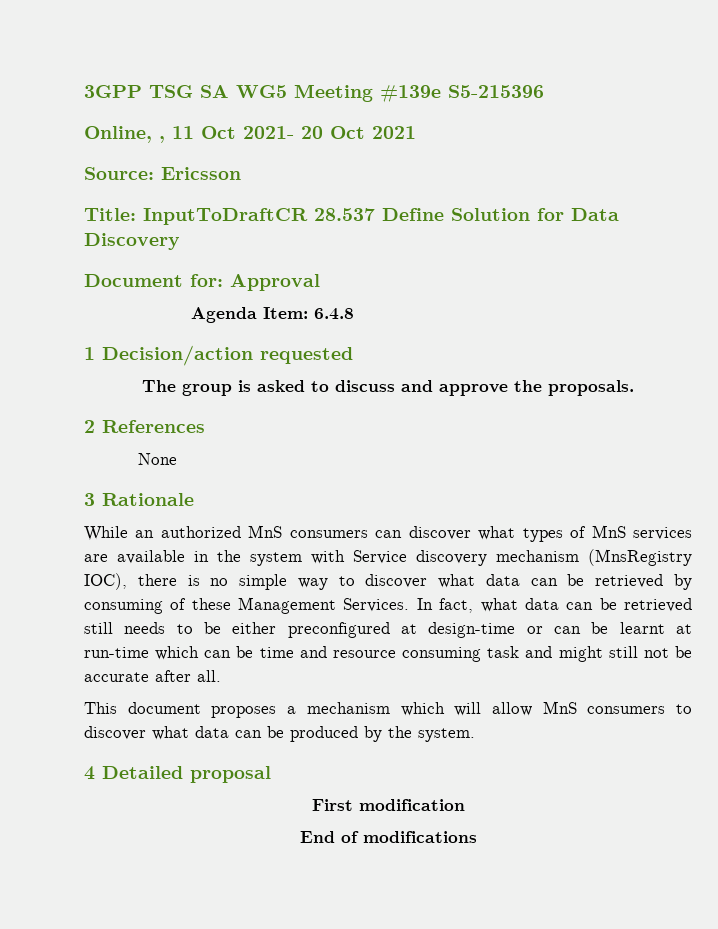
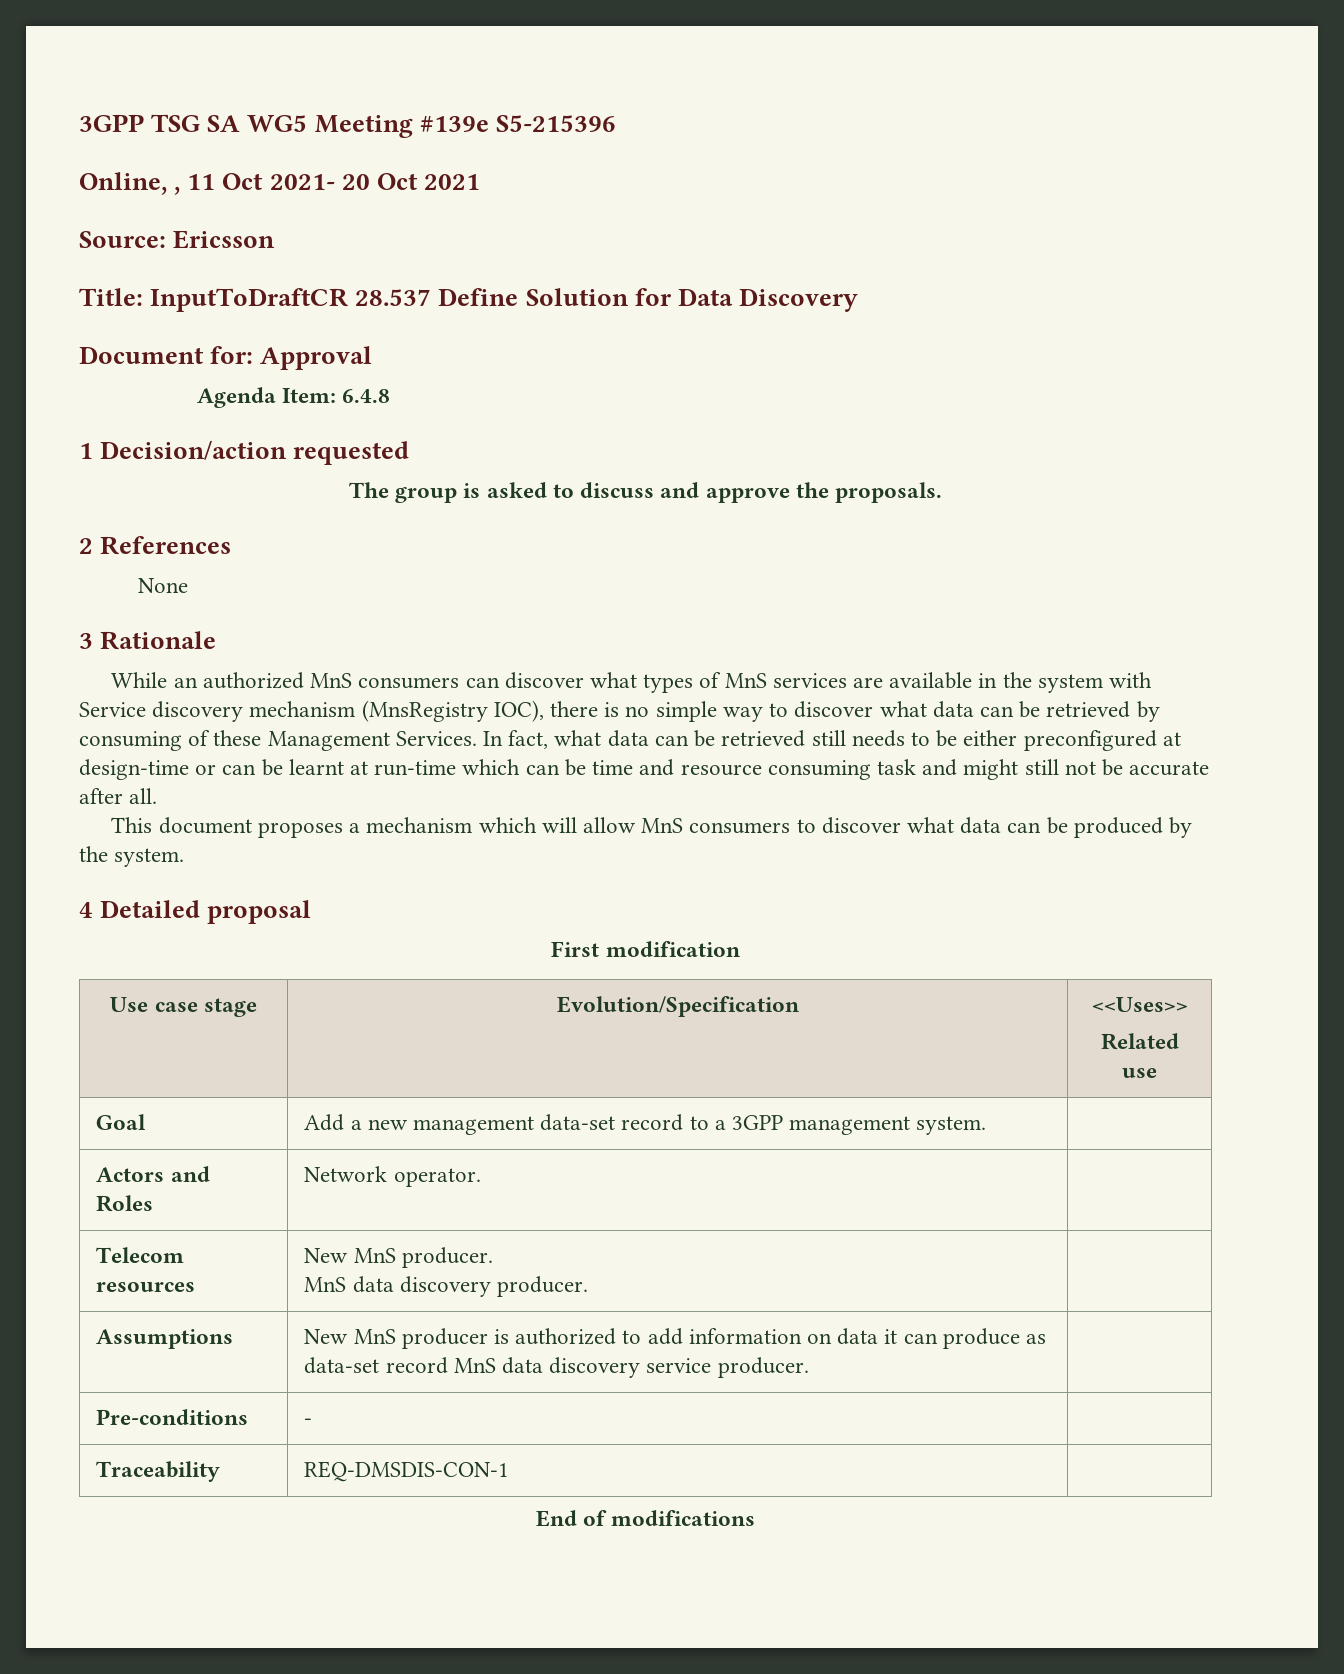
(465, 805) none -> [110,997,257,1017] [556,996,799,1017] [1091,997,1188,1012] [1100,1033,1179,1050] [1122,1068,1157,1078] [96,1114,147,1130] [304,1114,987,1135] [96,1166,210,1182] [96,1195,154,1212] [304,1166,481,1187] [96,1247,185,1263] [96,1282,196,1292] [304,1247,493,1268] [304,1276,588,1297] [96,1329,234,1349] [304,1328,1047,1349] [304,1357,809,1378] [96,1409,249,1425] [304,1418,313,1425] [96,1461,221,1482] [304,1461,510,1482] // Use case stage | Evolution/Specification | <<Uses>> // Related use // Goal | Add a new management data-set record to a 3GPP management system. | // Actors and Roles | Network operator. | // Telecom resources | New MnS producer. // MnS data discovery producer. | // Assumptions | New MnS producer is authorized to add information on data it can produce as data-set record MnS data discovery service producer. | // Pre-conditions | - | // Traceability | REQ-DMSDIS-CON-1 |

